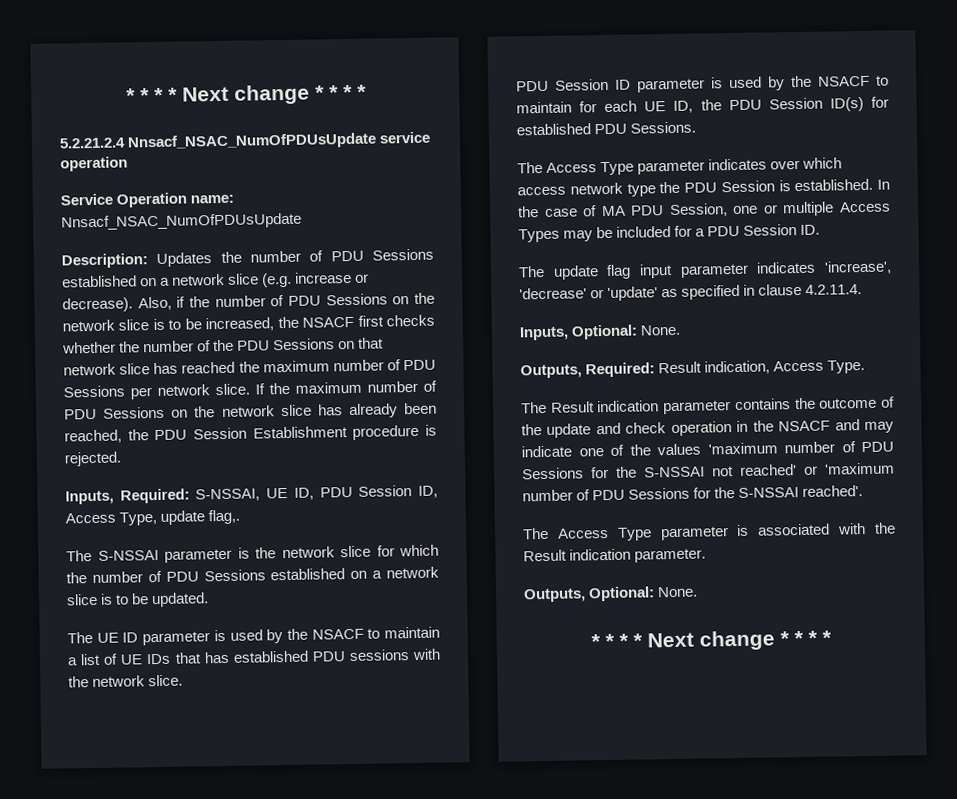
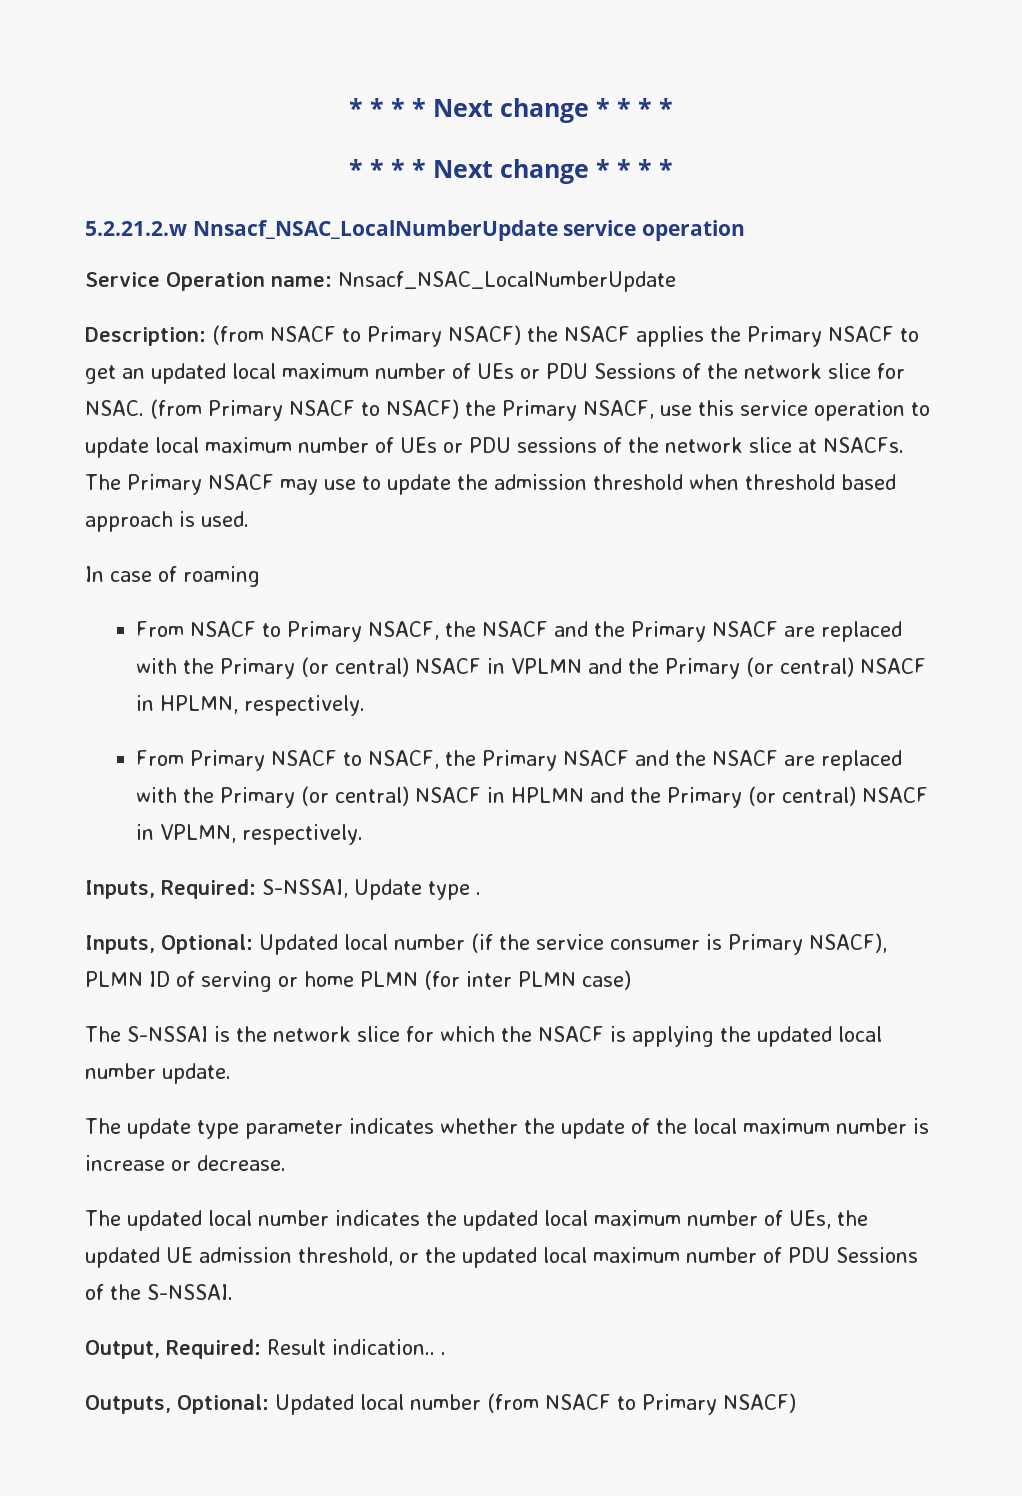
[59,131,432,151] [60,156,128,172] [60,192,235,208] [61,212,302,231] [61,248,434,269] [62,271,370,288] [62,292,436,313] [62,314,436,332] [62,337,385,354] [63,359,436,376] [63,380,437,400] [64,402,437,420] [64,424,437,444] [64,451,121,467] [65,485,439,505] [65,509,241,526] [66,544,439,563] [66,566,439,584] [66,592,210,608] [67,626,440,646] [67,648,441,666] [68,674,184,688] [516,75,889,93] [516,96,889,114] [516,121,697,136] [517,157,843,176] [517,178,890,197] [518,201,891,218] [518,224,821,243] [518,260,892,280] [519,283,863,301] [519,324,682,341] [520,359,866,379] [521,396,895,415] [521,419,894,438] [521,441,894,458] [522,462,895,480] [522,485,864,502] [523,522,897,541] [523,548,707,563] [523,586,699,603] // 5.2.21.2.4 Nnsacf_NSAC_NumOfPDUsUpdate service operation // Service Operation name: Nnsacf_NSAC_NumOfPDUsUpdate // Description: Updates the number of PDU Sessions established on a network slice (e.g. increase or decrease). Also, if the number of PDU Sessions on the network slice is to be increased, the NSACF first checks whether the number of the PDU Sessions on that network slice has reached the maximum number of PDU Sessions per network slice. If the maximum number of PDU Sessions on the network slice has already been reached, the PDU Session Establishment procedure is rejected. // Inputs, Required: S-NSSAI, UE ID, PDU Session ID, Access Type, update flag,. // The S-NSSAI parameter is the network slice for which the number of PDU Sessions established on a network slice is to be updated. // The UE ID parameter is used by the NSACF to maintain a list of UE IDs that has established PDU sessions with the network slice. // PDU Session ID parameter is used by the NSACF to maintain for each UE ID, the PDU Session ID(s) for established PDU Sessions. // The Access Type parameter indicates over which access network type the PDU Session is established. In the case of MA PDU Session, one or multiple Access Types may be included for a PDU Session ID. // The update flag input parameter indicates 'increase', 'decrease' or 'update' as specified in clause 4.2.11.4. // Inputs, Optional: None. // Outputs, Required: Result indication, Access Type. // The Result indication parameter contains the outcome of the update and check operation in the NSACF and may indicate one of the values 'maximum number of PDU Sessions for the S-NSSAI not reached' or 'maximum number of PDU Sessions for the S-NSSAI reached'. // The Access Type parameter is associated with the Result indication parameter. // Outputs, Optional: None. -> (673, 107) none
(832, 637) none -> [85,220,746,241] [85,271,676,292] [85,325,919,347] [85,363,905,384] [85,399,930,421] [85,437,904,458] [85,474,896,495] [85,511,249,532] [85,566,260,587] [136,621,903,642] [136,657,927,679] [136,695,366,716] [136,750,903,771] [136,786,929,808] [136,824,364,845] [85,879,481,900] [85,933,887,955] [85,970,631,992] [85,1026,882,1047] [85,1063,231,1084] [85,1118,929,1139] [85,1155,286,1171] [85,1210,868,1231] [85,1247,918,1268] [85,1284,233,1300] [85,1339,446,1359] [85,1393,796,1415] // 5.2.21.2.w Nnsacf_NSAC_LocalNumberUpdate service operation // Service Operation name: Nnsacf_NSAC_LocalNumberUpdate // Description: (from NSACF to Primary NSACF) the NSACF applies the Primary NSACF to get an updated local maximum number of UEs or PDU Sessions of the network slice for NSAC. (from Primary NSACF to NSACF) the Primary NSACF, use this service operation to update local maximum number of UEs or PDU sessions of the network slice at NSACFs. The Primary NSACF may use to update the admission threshold when threshold based approach is used. // In case of roaming // From NSACF to Primary NSACF, the NSACF and the Primary NSACF are replaced with the Primary (or central) NSACF in VPLMN and the Primary (or central) NSACF in HPLMN, respectively. // From Primary NSACF to NSACF, the Primary NSACF and the NSACF are replaced with the Primary (or central) NSACF in HPLMN and the Primary (or central) NSACF in VPLMN, respectively. // Inputs, Required: S-NSSAI, Update type . // Inputs, Optional: Updated local number (if the service consumer is Primary NSACF), PLMN ID of serving or home PLMN (for inter PLMN case) // The S-NSSAI is the network slice for which the NSACF is applying the updated local number update. // The update type parameter indicates whether the update of the local maximum number is increase or decrease. // The updated local number indicates the updated local maximum number of UEs, the updated UE admission threshold, or the updated local maximum number of PDU Sessions of the S-NSSAI. // Output, Required: Result indication.. . // Outputs, Optional: Updated local number (from NSACF to Primary NSACF)

